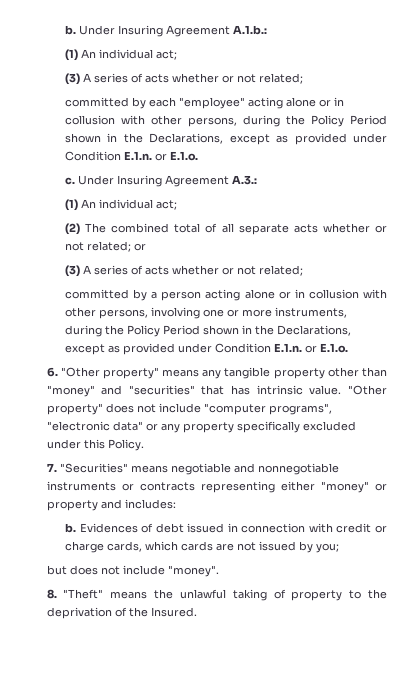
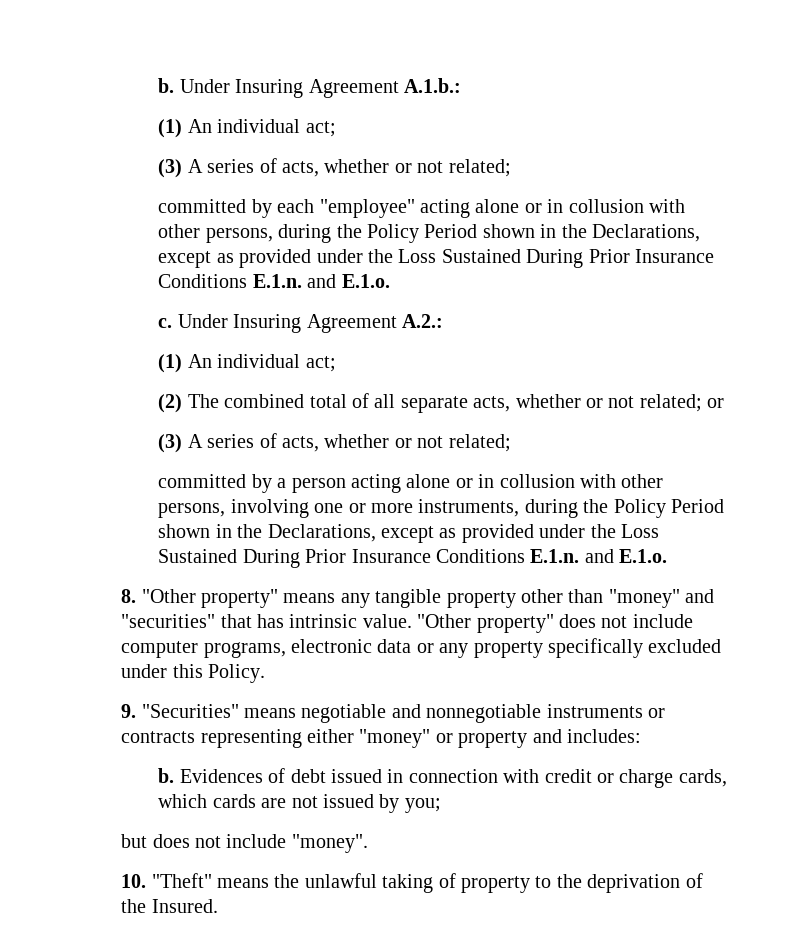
[145,74,170,83] acts -> [281,161,319,177] acts,
[65,151,168,161] Condition E.1.n. or -> [367,249,714,268] [158,274,337,288] the Loss Sustained During Prior Insurance Conditions E.1.n. and
[232,175,258,185] A.3.: -> [401,314,443,328] A.2.:
[293,224,318,233] acts -> [473,396,511,412] acts,
[145,266,170,275] acts -> [281,436,319,452] acts,
[215,343,349,353] [46,367,58,377] Condition E.1.n. or E.1.o. // 6. -> [590,524,659,538] [158,549,668,568] [121,589,137,603] the Loss Sustained During Prior Insurance Conditions E.1.n. and E.1.o. // 8.
[203,403,332,415] [46,421,143,431] "computer programs", "electronic data" -> [121,639,412,658] computer programs, electronic data
[46,463,57,472] 7. -> [121,704,137,718] 9.
[46,589,57,599] 8. -> [121,874,147,888] 10.

